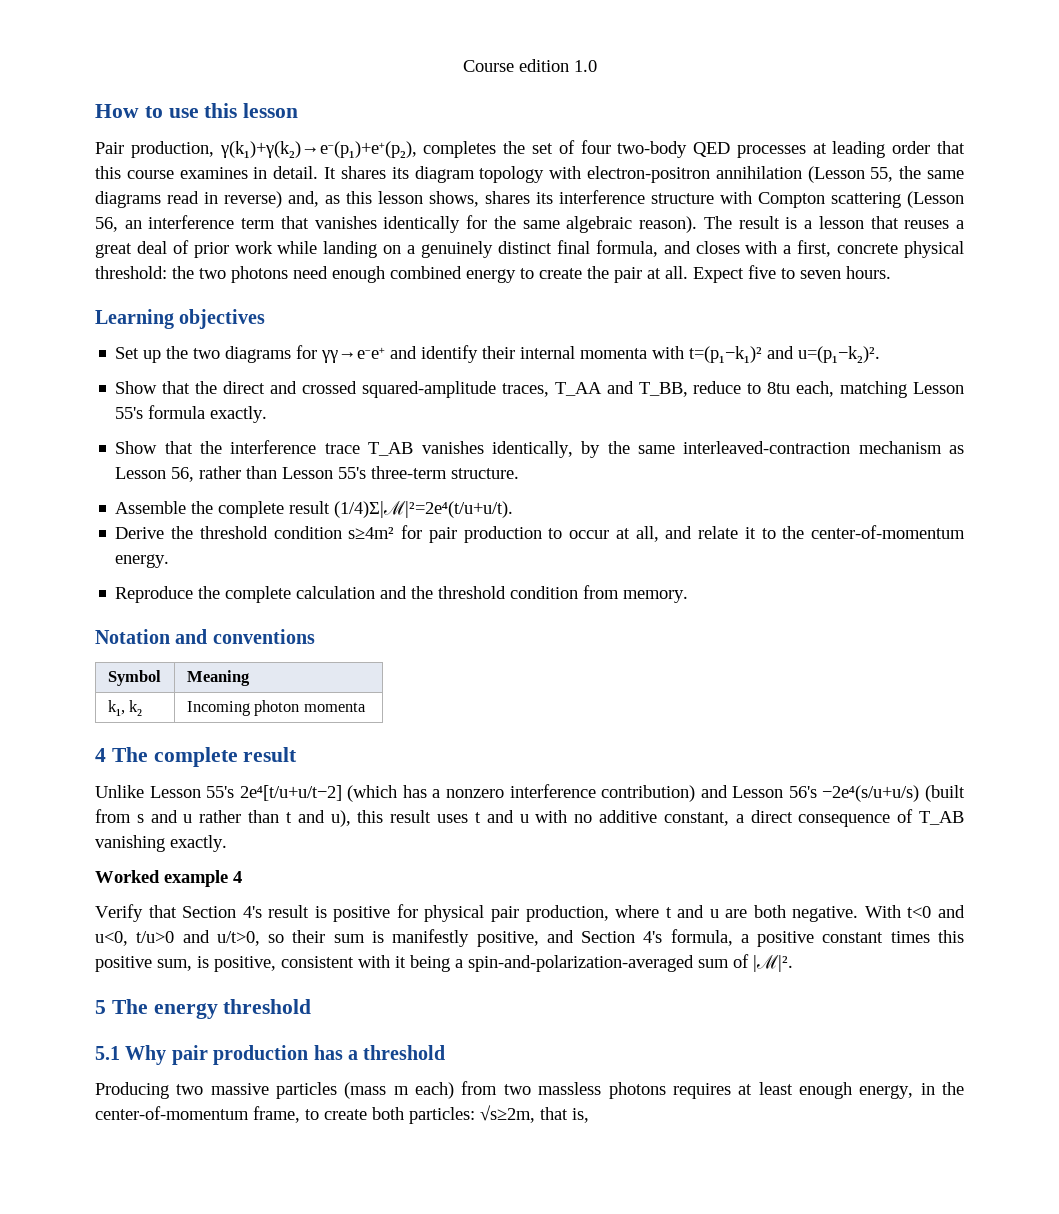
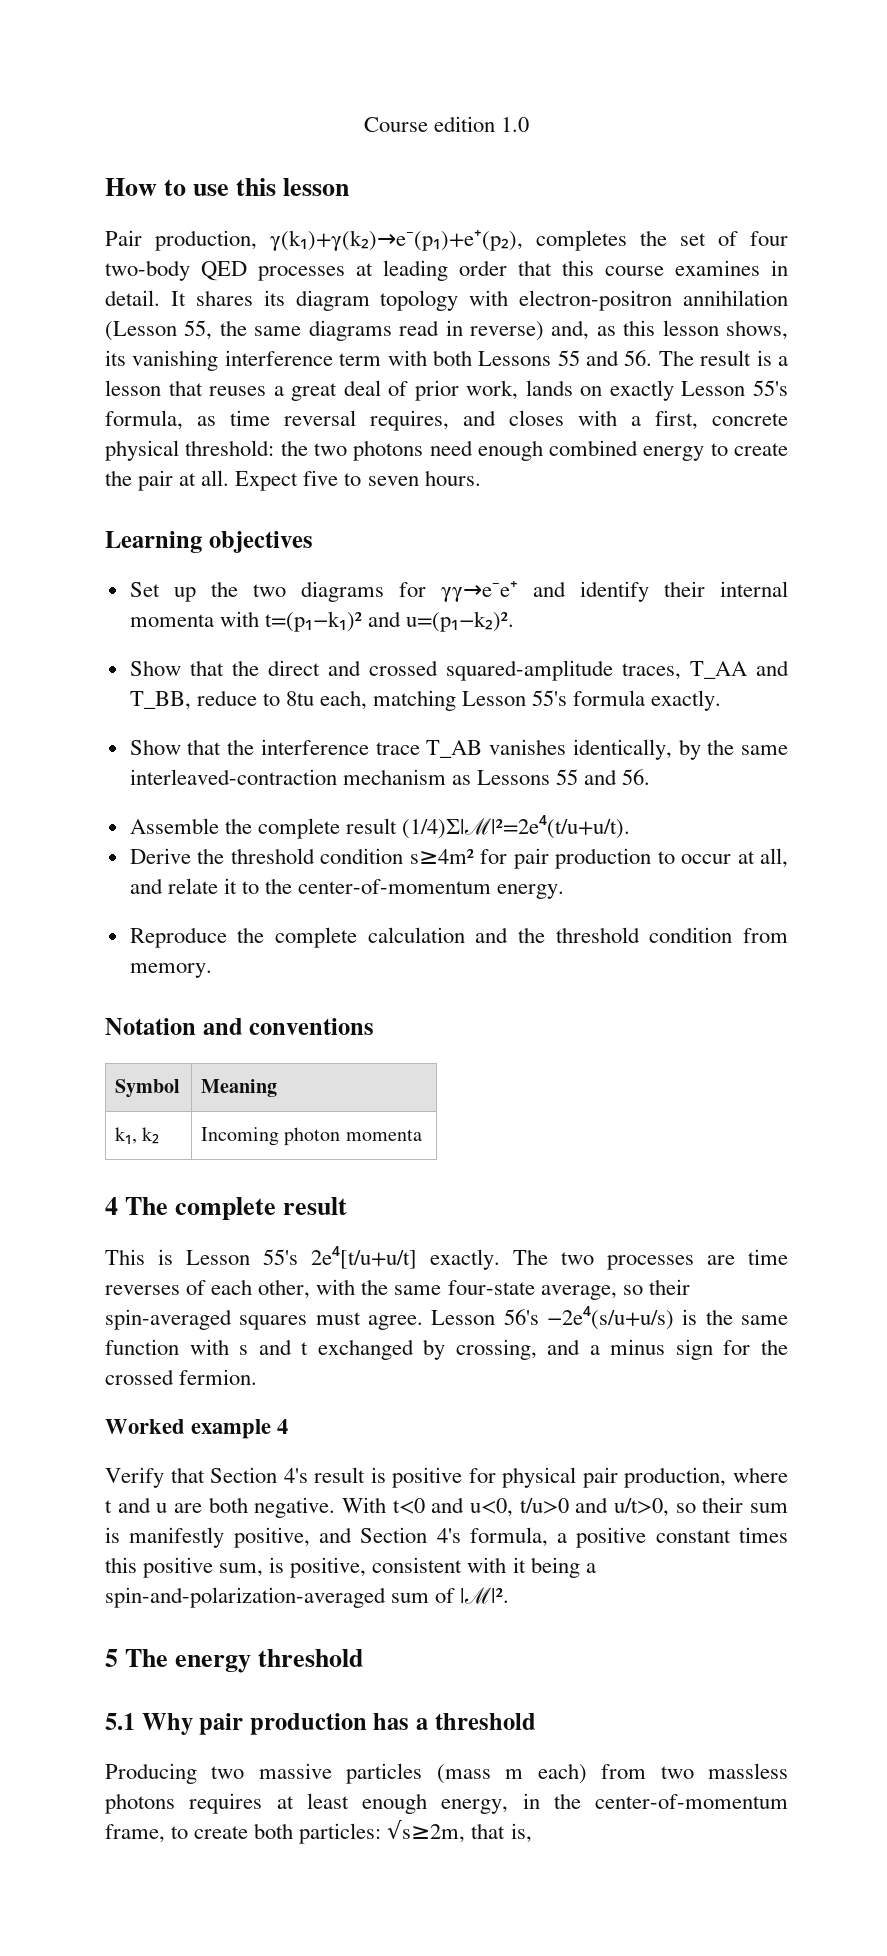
[485,190,964,208] [95,215,698,233] shares its interference structure with Compton scattering (Lesson 56, an interference term that vanishes identically for the same algebraic reason). -> [105,350,653,371] its vanishing interference term with both Lessons 55 and 56.
[234,240,658,258] work while landing on a genuinely distinct final formula, -> [466,380,789,401] [105,410,449,431] work, lands on exactly Lesson 55's formula, as time reversal requires,
[115,466,520,482] Lesson 56, rather than Lesson 55's three-term structure. -> [476,769,651,785] Lessons 55 and 56.
[95,784,965,802] [95,809,965,827] [95,835,227,852] Unlike Lesson 55's 2e⁴[t/u+u/t−2] (which has a nonzero interference contribution) and Lesson 56's −2e⁴(s/u+u/s) (built from s and u rather than t and u), this result uses t and u with no additive constant, a direct consequence of T_AB vanishing exactly. -> [105,1246,788,1270] [105,1279,690,1300] [105,1306,789,1330] [105,1339,789,1360] [105,1369,258,1385] This is Lesson 55's 2e⁴[t/u+u/t] exactly. The two processes are time reverses of each other, with the same four-state average, so their spin-averaged squares must agree. Lesson 56's −2e⁴(s/u+u/s) is the same function with s and t exchanged by crossing, and a minus sign for the crossed fermion.

